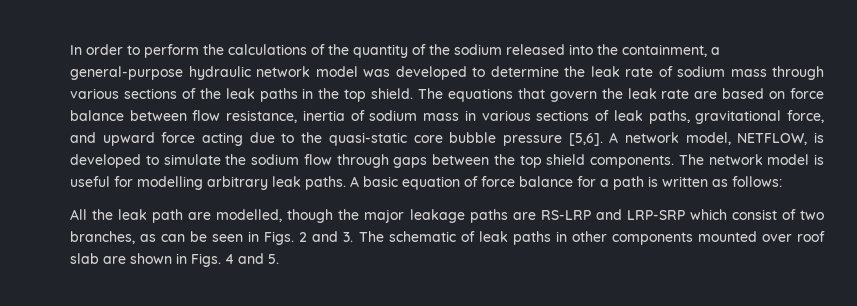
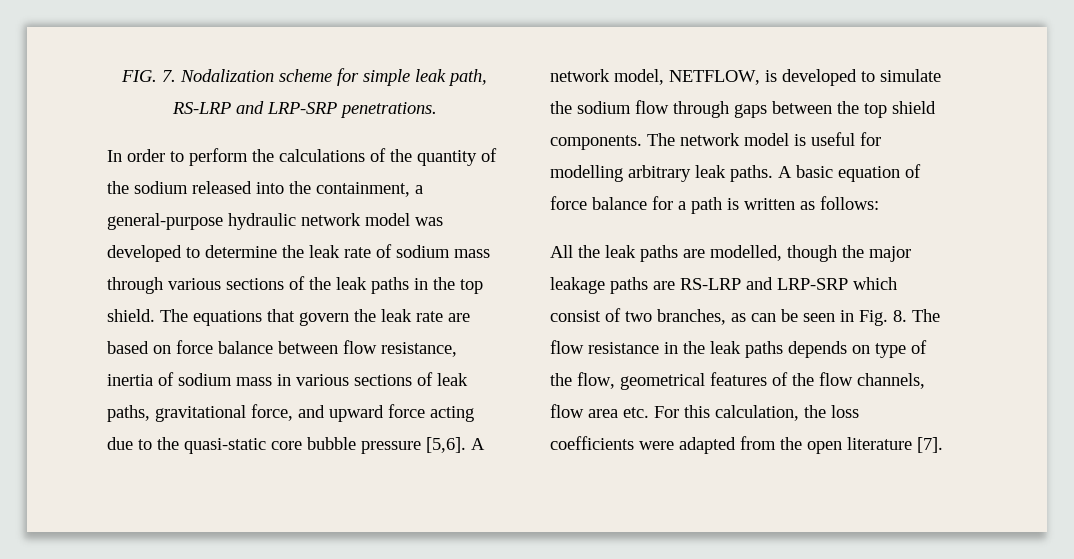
(70, 50) none -> [121,68,487,86] [171,101,437,118] FIG. 7. Nodalization scheme for simple leak path, RS-LRP and LRP-SRP penetrations. //
[152,209,184,223] path -> [640,245,678,262] paths
[264,231,825,245] [70,253,279,267] Figs. 2 and 3. The schematic of leak paths in other components mounted over roof slab are shown in Figs. 4 and 5. -> [859,309,940,326] [550,340,927,358] [550,372,925,390] [550,404,859,421] [550,436,943,454] Fig. 8. The flow resistance in the leak paths depends on type of the flow, geometrical features of the flow channels, flow area etc. For this calculation, the loss coefficients were adapted from the open literature [7].

